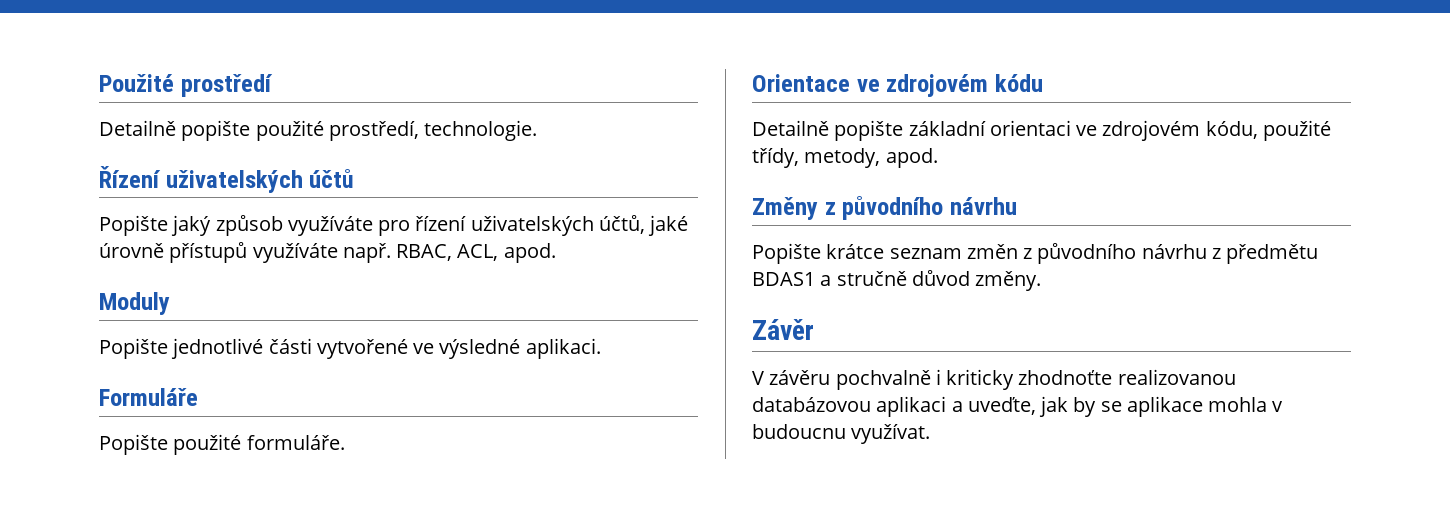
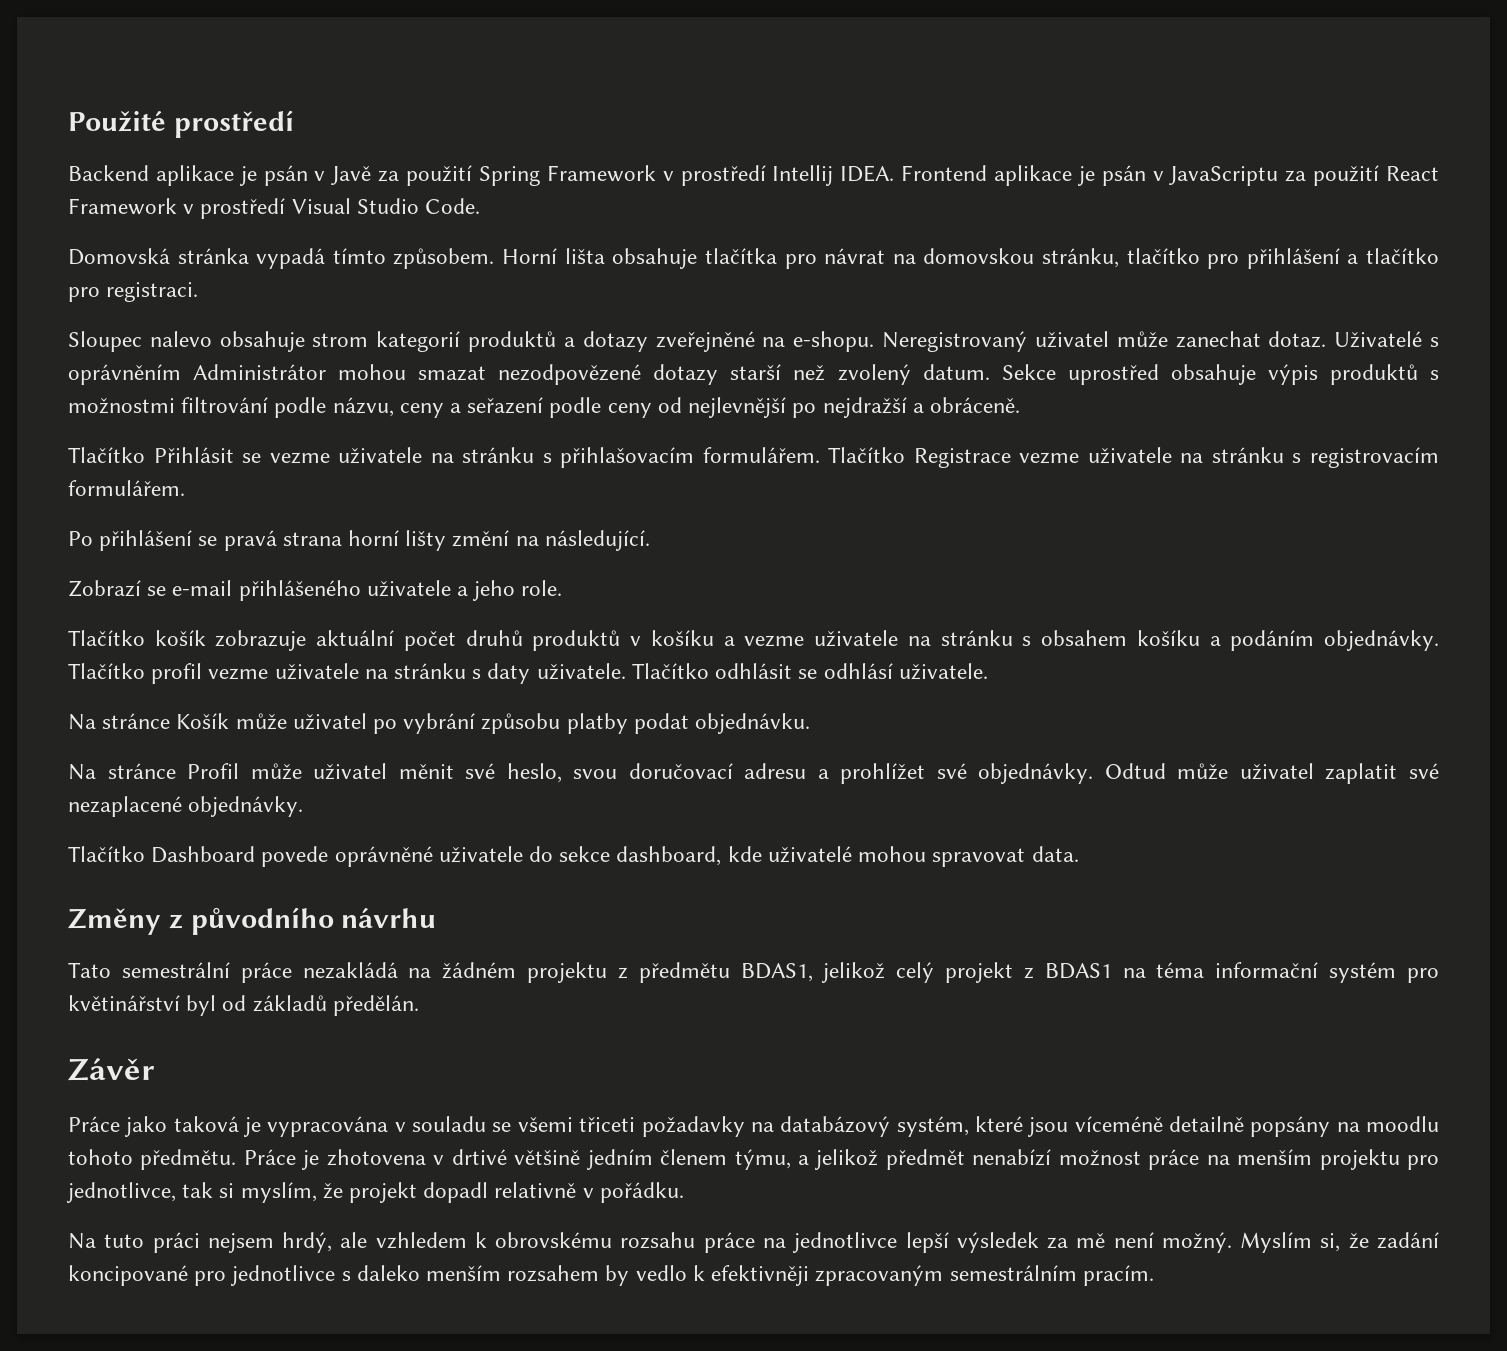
[99,120,538,141] [99,166,355,193] [99,215,689,236] [99,242,556,263] [99,292,170,315] [99,338,601,359] [99,388,198,406] [99,434,345,455] [752,74,1043,97] [752,120,1331,141] [752,148,938,168] [752,196,1017,220] [752,243,1319,264] [752,270,1042,291] [752,319,814,340] [752,369,1236,390] [752,396,1284,417] [752,424,931,444] Detailně popište použité prostředí, technologie. // Řízení uživatelských účtů // Popište jaký způsob využíváte pro řízení uživatelských účtů, jaké úrovně přístupů využíváte např. RBAC, ACL, apod. // Moduly // Popište jednotlivé části vytvořené ve výsledné aplikaci. // Formuláře // Popište použité formuláře. // Orientace ve zdrojovém kódu // Detailně popište základní orientaci ve zdrojovém kódu, použité třídy, metody, apod. // Změny z původního návrhu // Popište krátce seznam změn z původního návrhu z předmětu BDAS1 a stručně důvod změny. // Závěr // V závěru pochvalně i kriticky zhodnoťte realizovanou databázovou aplikaci a uveďte, jak by se aplikace mohla v budoucnu využívat. -> [68,165,1439,186] [68,198,481,219] [68,248,1439,269] [68,282,199,302] [68,331,1439,352] [68,364,1439,385] [68,397,1020,418] [68,447,1439,468] [68,480,185,496] [68,530,650,551] [68,580,563,601] [68,630,1439,651] [68,663,988,684] [68,713,811,734] [68,763,1440,784] [68,796,304,817] [68,846,1079,867] [68,907,437,935] [68,962,1440,983] [68,995,419,1016] [68,1058,155,1081] [68,1116,1439,1137] [68,1149,1440,1170] [67,1182,684,1203] [68,1232,1439,1253] [68,1265,1154,1286] Backend aplikace je psán v Javě za použití Spring Framework v prostředí Intellij IDEA. Frontend aplikace je psán v JavaScriptu za použití React Framework v prostředí Visual Studio Code. // Domovská stránka vypadá tímto způsobem. Horní lišta obsahuje tlačítka pro návrat na domovskou stránku, tlačítko pro přihlášení a tlačítko pro registraci. // Sloupec nalevo obsahuje strom kategorií produktů a dotazy zveřejněné na e-shopu. Neregistrovaný uživatel může zanechat dotaz. Uživatelé s oprávněním Administrátor mohou smazat nezodpovězené dotazy starší než zvolený datum. Sekce uprostřed obsahuje výpis produktů s možnostmi filtrování podle názvu, ceny a seřazení podle ceny od nejlevnější po nejdražší a obráceně. // Tlačítko Přihlásit se vezme uživatele na stránku s přihlašovacím formulářem. Tlačítko Registrace vezme uživatele na stránku s registrovacím formulářem. // Po přihlášení se pravá strana horní lišty změní na následující. // Zobrazí se e-mail přihlášeného uživatele a jeho role. // Tlačítko košík zobrazuje aktuální počet druhů produktů v košíku a vezme uživatele na stránku s obsahem košíku a podáním objednávky. Tlačítko profil vezme uživatele na stránku s daty uživatele. Tlačítko odhlásit se odhlásí uživatele. // Na stránce Košík může uživatel po vybrání způsobu platby podat objednávku. // Na stránce Profil může uživatel měnit své heslo, svou doručovací adresu a prohlížet své objednávky. Odtud může uživatel zaplatit své nezaplacené objednávky. // Tlačítko Dashboard povede oprávněné uživatele do sekce dashboard, kde uživatelé mohou spravovat data. // Změny z původního návrhu // Tato semestrální práce nezakládá na žádném projektu z předmětu BDAS1, jelikož celý projekt z BDAS1 na téma informační systém pro květinářství byl od základů předělán. // Závěr // Práce jako taková je vypracována v souladu se všemi třiceti požadavky na databázový systém, které jsou víceméně detailně popsány na moodlu tohoto předmětu. Práce je zhotovena v drtivé většině jedním členem týmu, a jelikož předmět nenabízí možnost práce na menším projektu pro jednotlivce, tak si myslím, že projekt dopadl relativně v pořádku. // Na tuto práci nejsem hrdý, ale vzhledem k obrovskému rozsahu práce na jednotlivce lepší výsledek za mě není možný. Myslím si, že zadání koncipované pro jednotlivce s daleko menším rozsahem by vedlo k efektivněji zpracovaným semestrálním pracím.

